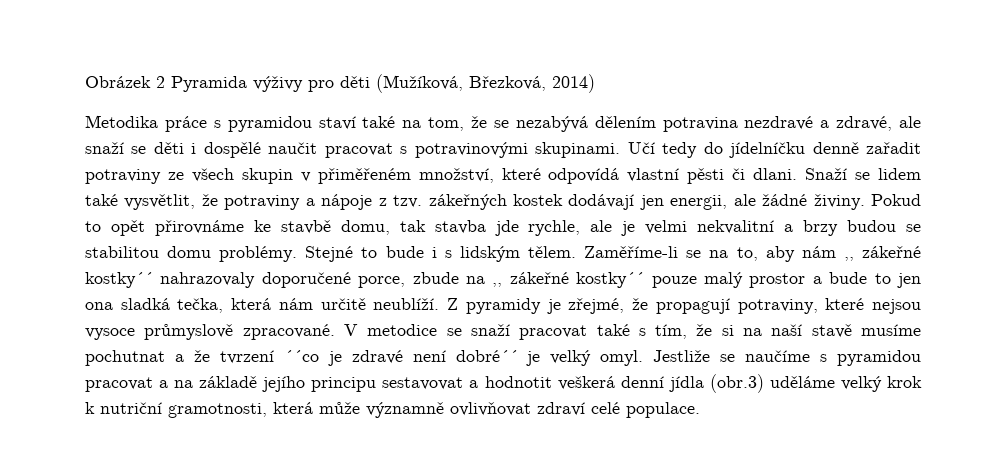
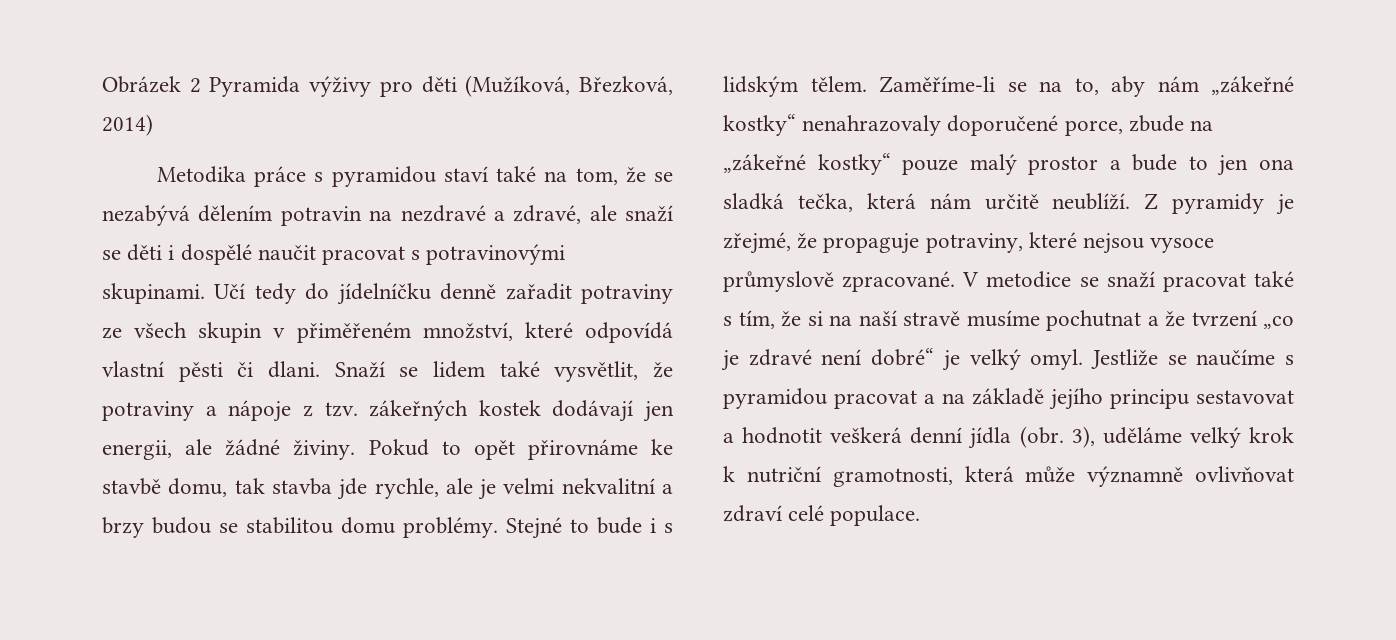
[662,117,738,132] potravina -> [280,206,393,226] potravin na
[843,246,922,261] [85,272,256,288] ,, zákeřné kostky´´ nahrazovaly -> [1211,76,1294,95] [723,114,942,136] „zákeřné kostky“ nenahrazovaly
[492,272,645,288] ,, zákeřné kostky´´ -> [723,153,891,175] „zákeřné kostky“
[655,298,730,314] propagují -> [823,233,920,254] propaguje
[811,324,852,338] stavě -> [903,311,960,326] stravě
[283,350,319,362] ´´co -> [1263,316,1294,329] „co
[455,350,518,362] dobré´´ -> [871,348,935,366] dobré“
[709,374,764,393] (obr.3) -> [1019,426,1095,448] (obr. 3),

